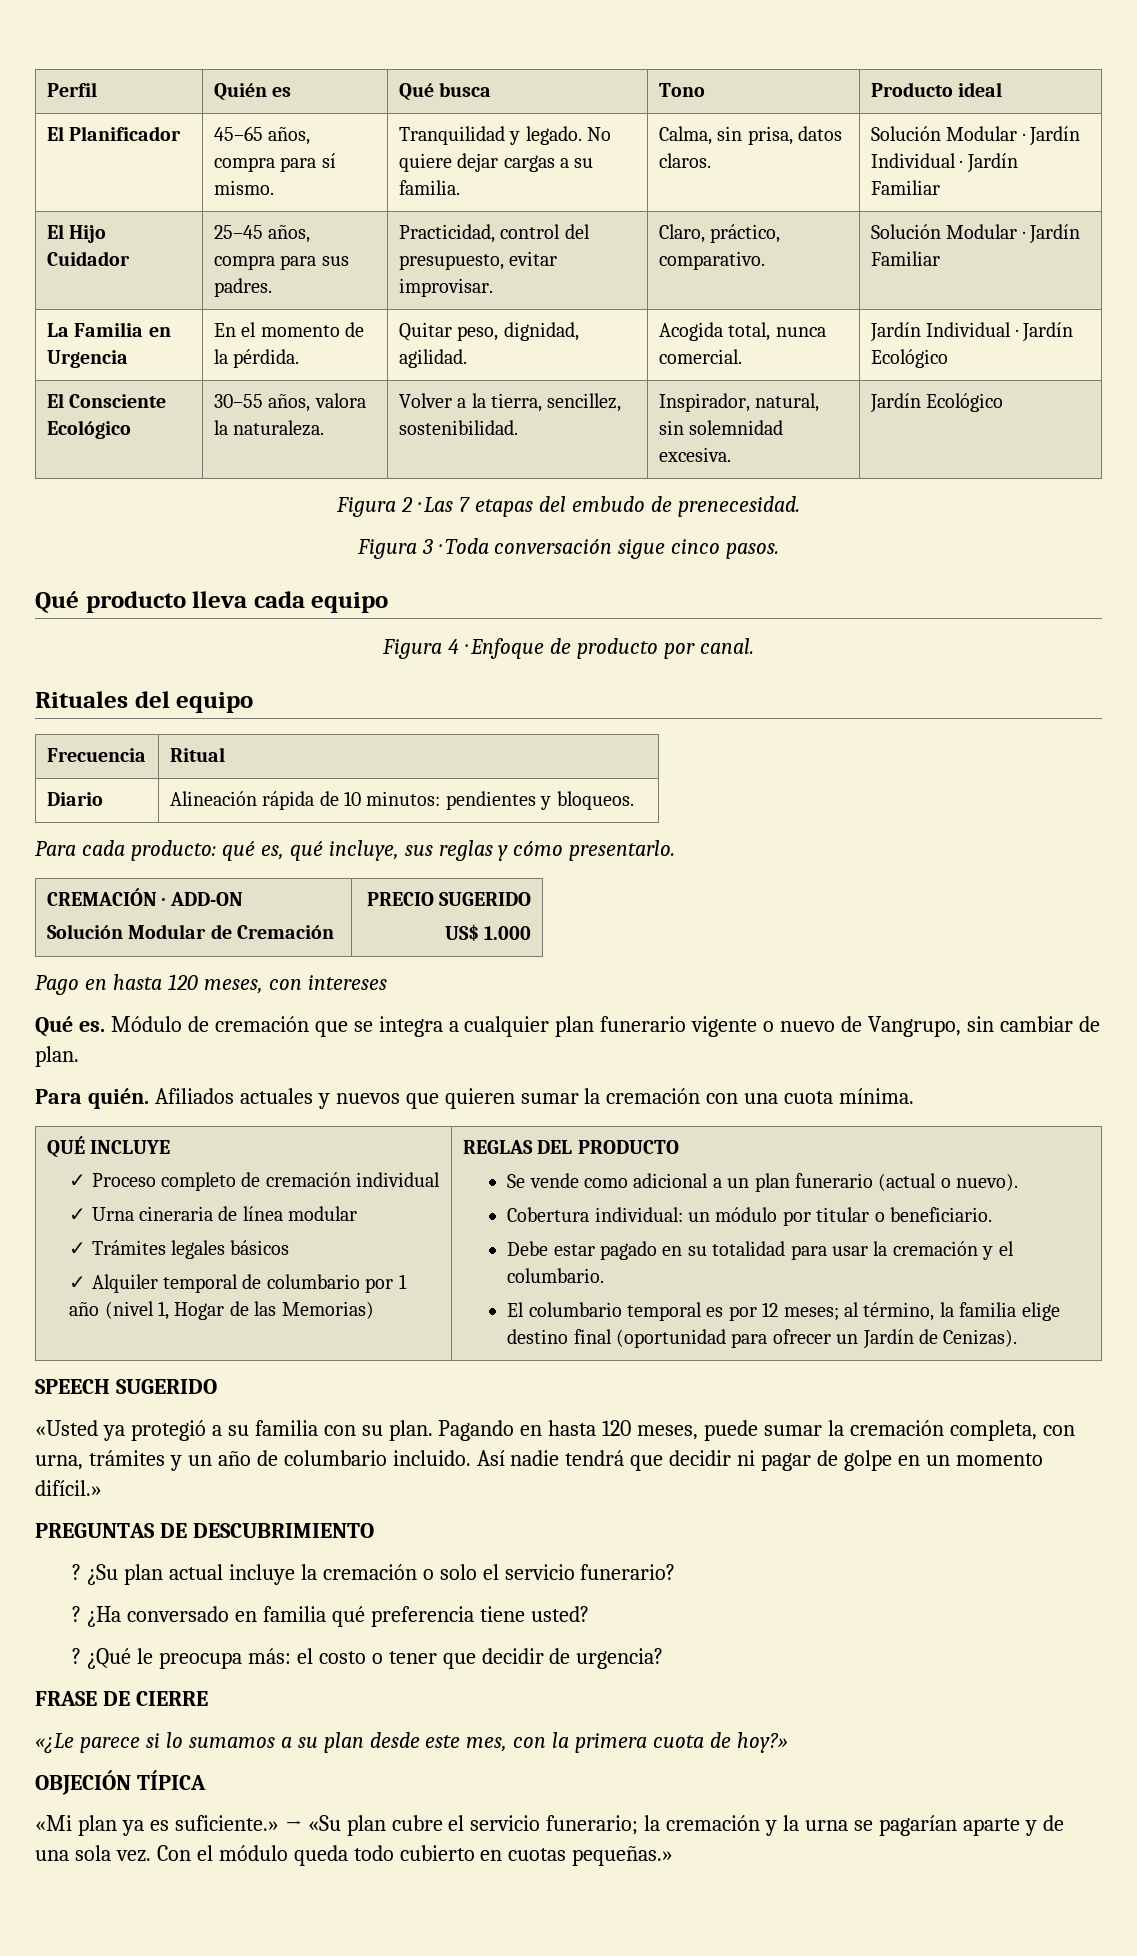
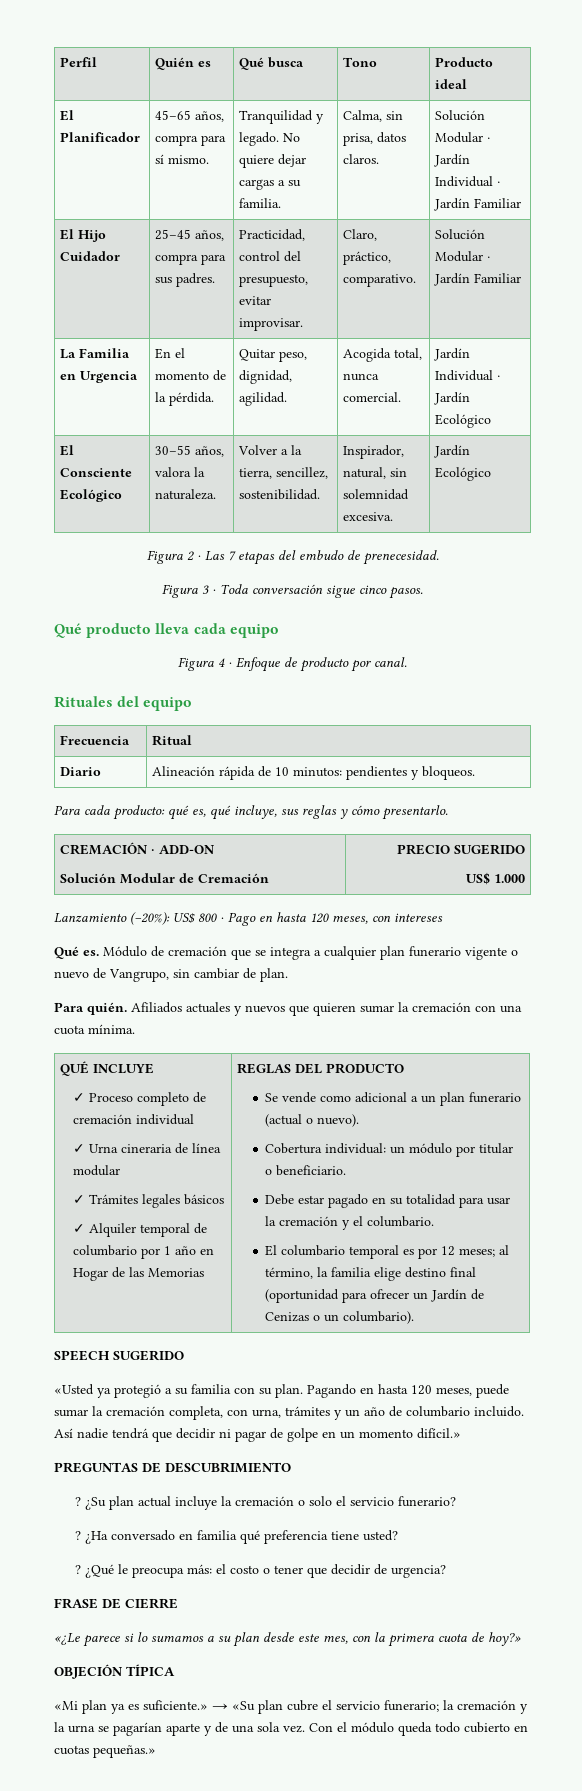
(532, 933) none -> [54,912,224,925] Lanzamiento (−20%): US$ 800 ·
[104,1301,169,1320] (nivel 1, -> [199,1248,214,1255] en
[281,1301,374,1319] Memorias) -> [147,1268,204,1277] Memorias
[943,1329,1018,1347] Cenizas). -> [265,1311,415,1324] Cenizas o un columbario).

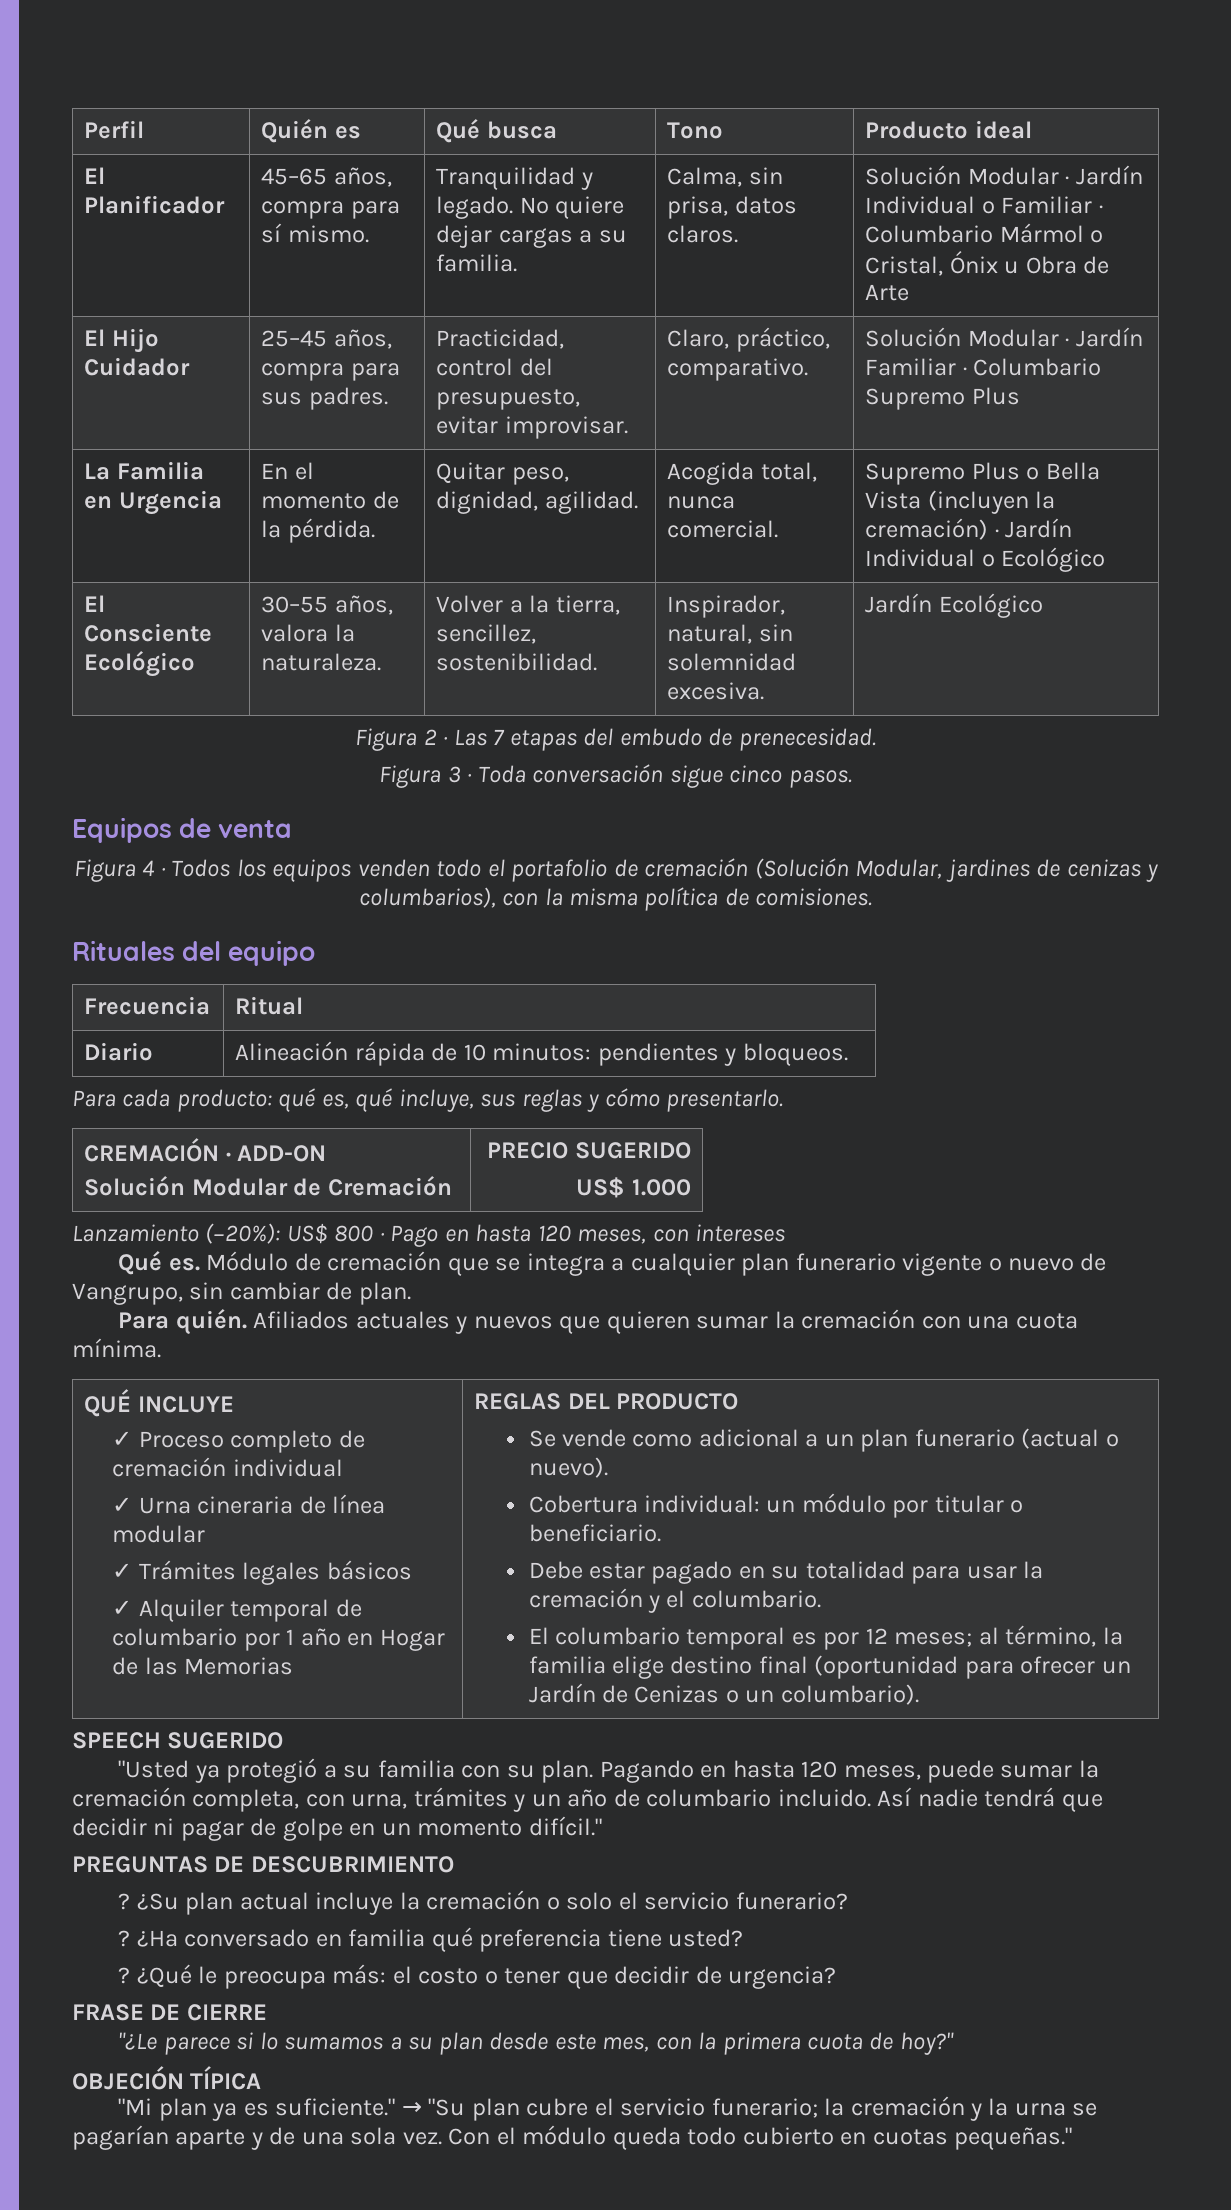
[497,181,502,186] [434,198,522,211] · Jardín Familiar -> [981,196,1103,214] [865,223,1104,243] [865,251,1110,276] [865,284,910,301] o Familiar · Columbario Mármol o Cristal, Ónix u Obra de Arte
(522, 278) none -> [962,358,1102,376] [865,387,1020,410] · Columbario Supremo Plus
[434,348,471,361] [435,370,502,381] [434,392,471,405] Jardín Individual · Jardín -> [865,462,1100,485] [865,490,1056,514] [865,518,1073,540] [865,549,995,567] Supremo Plus o Bella Vista (incluyen la cremación) · Jardín Individual o
[54,623,279,638] [178,657,407,672] Qué producto lleva cada equipo // Figura 4 · Enfoque de producto por canal. -> [72,817,293,843] [73,858,1159,882] [358,887,873,911] Equipos de venta // Figura 4 · Todos los equipos venden todo el portafolio de cremación (Solución Modular, jardines de cenizas y columbarios), con la misma política de comisiones.
[54,1384,94,1395] «Usted -> [118,1760,190,1778] "Usted
[417,1428,461,1439] difícil.» -> [528,1816,602,1836] difícil."
[54,1633,80,1645] «¿Le -> [118,2032,158,2050] "¿Le
[488,1632,521,1646] hoy?» -> [899,2032,954,2055] hoy?"
[54,1701,78,1710] «Mi -> [118,2098,153,2115] "Mi
[143,1700,255,1711] suficiente.» → «Su -> [275,2098,466,2116] suficiente." → "Su
[93,1745,156,1758] pequeñas.» -> [954,2127,1073,2150] pequeñas."

